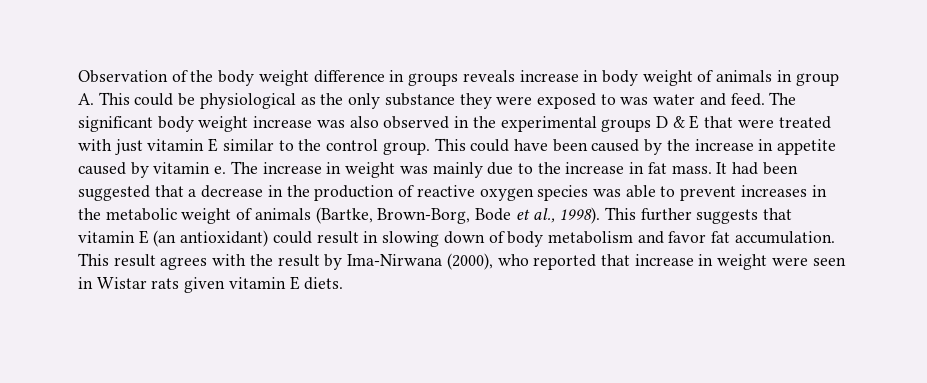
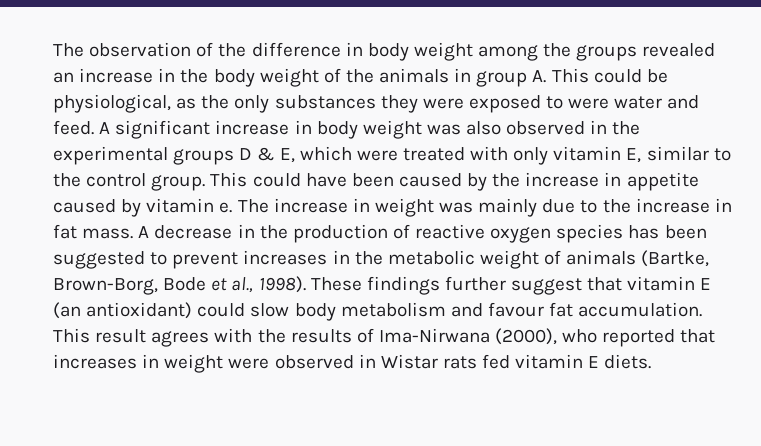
[78,70,714,86] Observation of the body weight difference in groups reveals increase in body weight of -> [53,42,716,61] [53,68,374,87] The observation of the difference in body weight among the groups revealed an increase in the body weight of the
[199,93,296,109] physiological -> [53,94,171,113] physiological,
[384,93,455,106] substance -> [274,95,376,109] substances
[620,97,649,105] was -> [568,98,610,109] were
[769,92,797,105] [78,116,313,132] The significant body weight increase -> [99,120,422,139] A significant increase in body weight
[689,115,734,129] E that -> [279,146,352,163] E, which
[114,138,219,155] just vitamin E -> [513,146,642,165] only vitamin E,
[716,162,798,175] [78,185,197,201] It had been suggested that a -> [138,226,150,238] A
[592,185,656,198] was able -> [628,225,707,239] [53,251,145,269] has been suggested
[604,207,759,224] This further suggests -> [310,276,583,295] These findings further suggest
[316,231,505,247] result in slowing down of -> [250,303,290,317] slow
[668,231,707,243] favor -> [487,302,544,317] favour
[277,254,343,270] result by -> [290,328,374,343] results of
[634,254,694,266] increase -> [53,354,137,369] increases
[812,257,846,266] seen -> [274,355,354,369] observed
[184,277,226,293] given -> [482,354,511,369] fed

